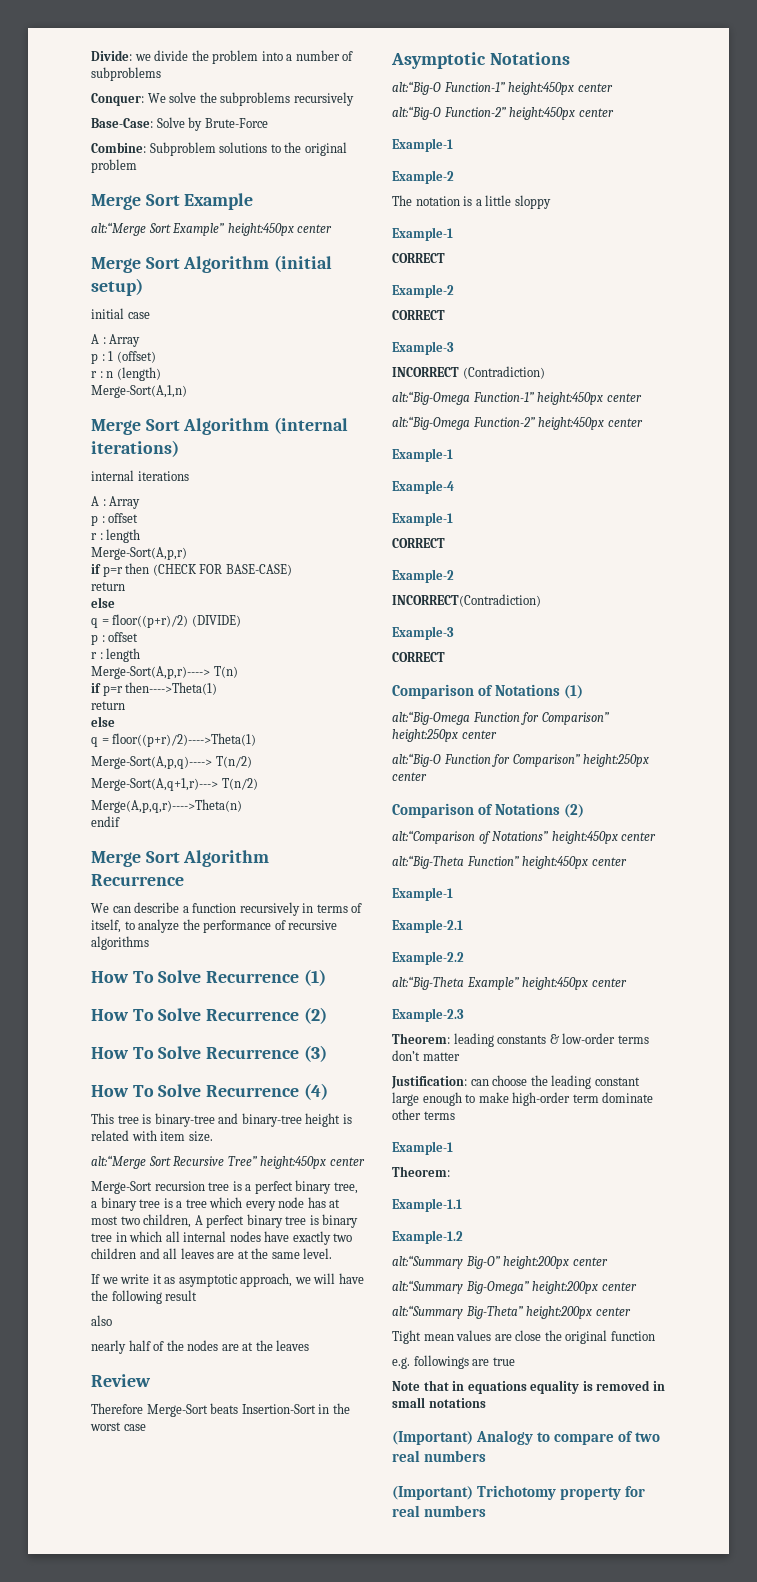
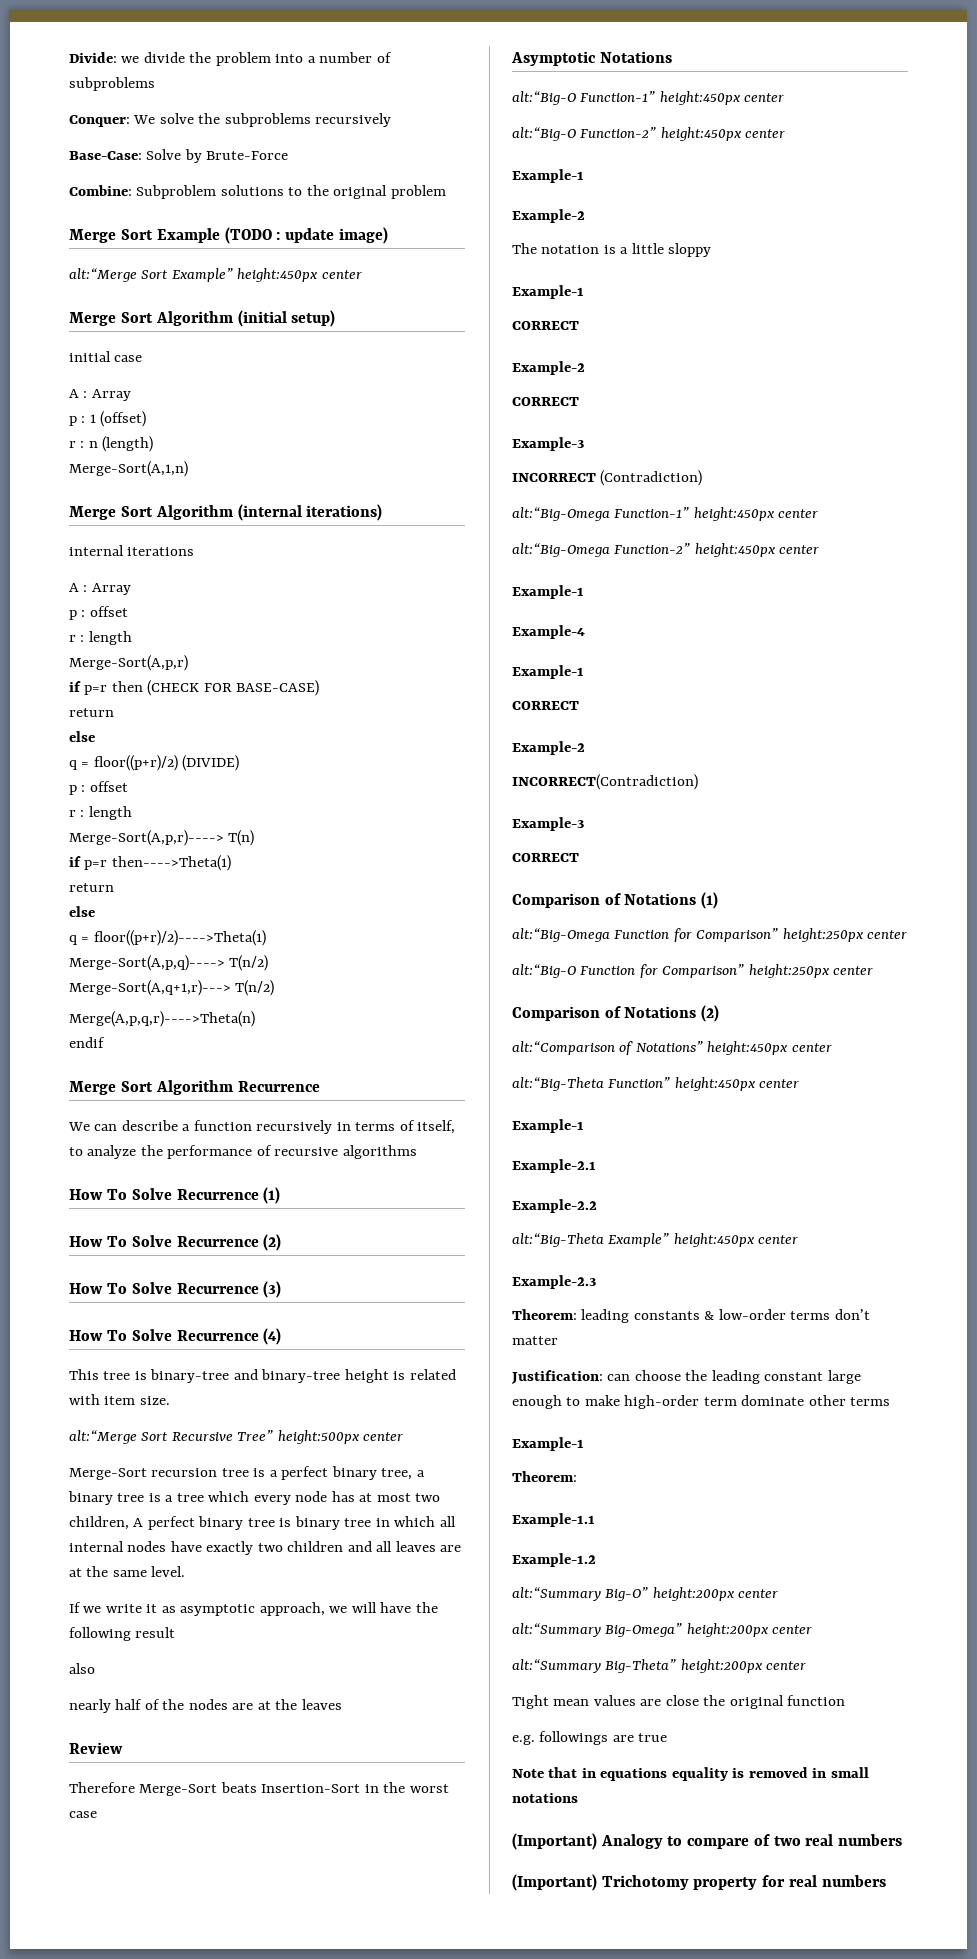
(254, 201) none -> [224,227,389,244] (TODO : update image)
[260,1156,327,1169] height:450px -> [277,1430,359,1444] height:500px

